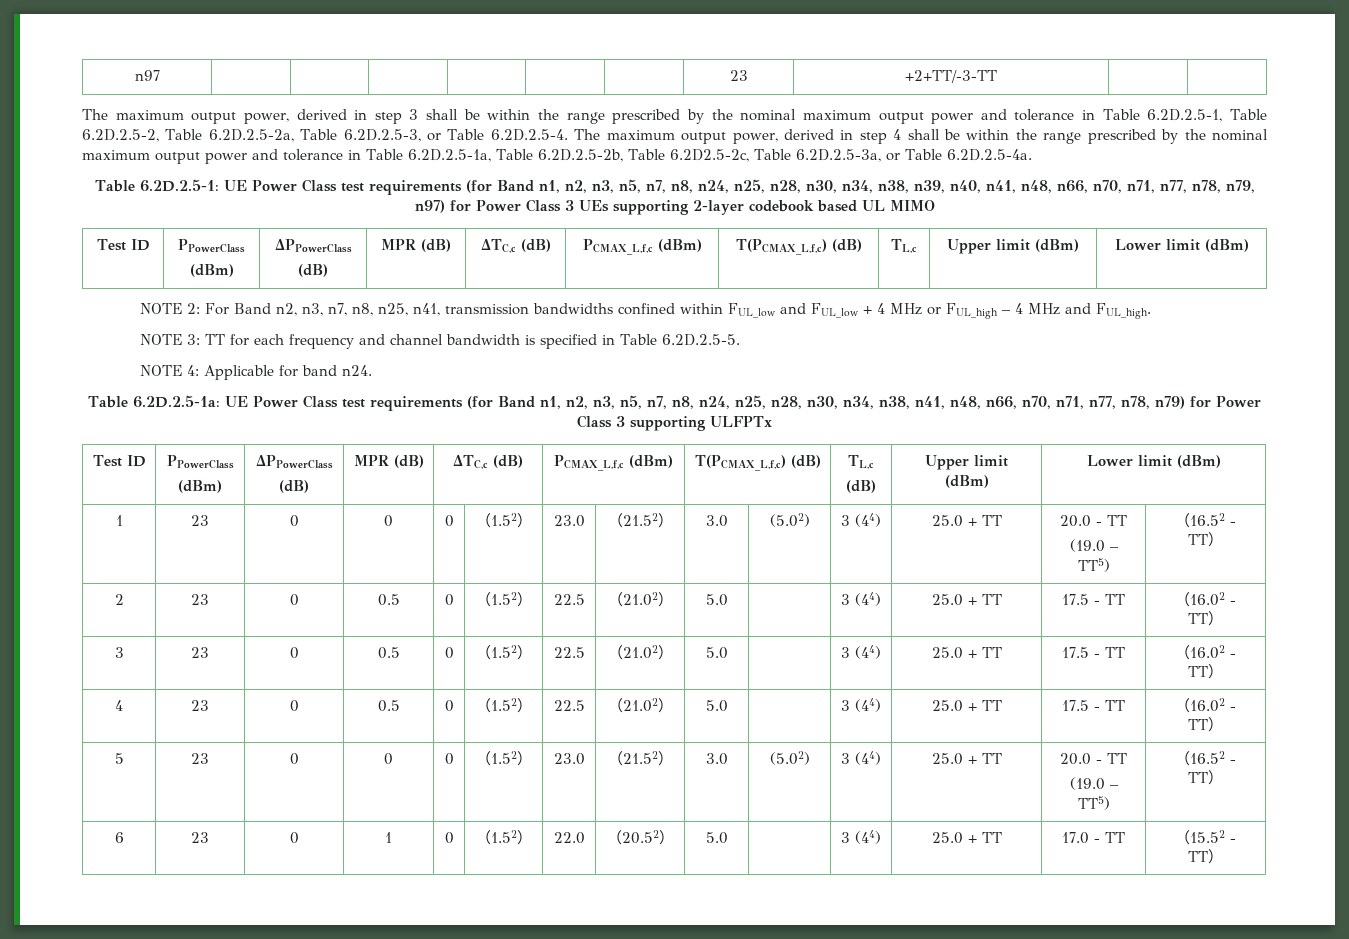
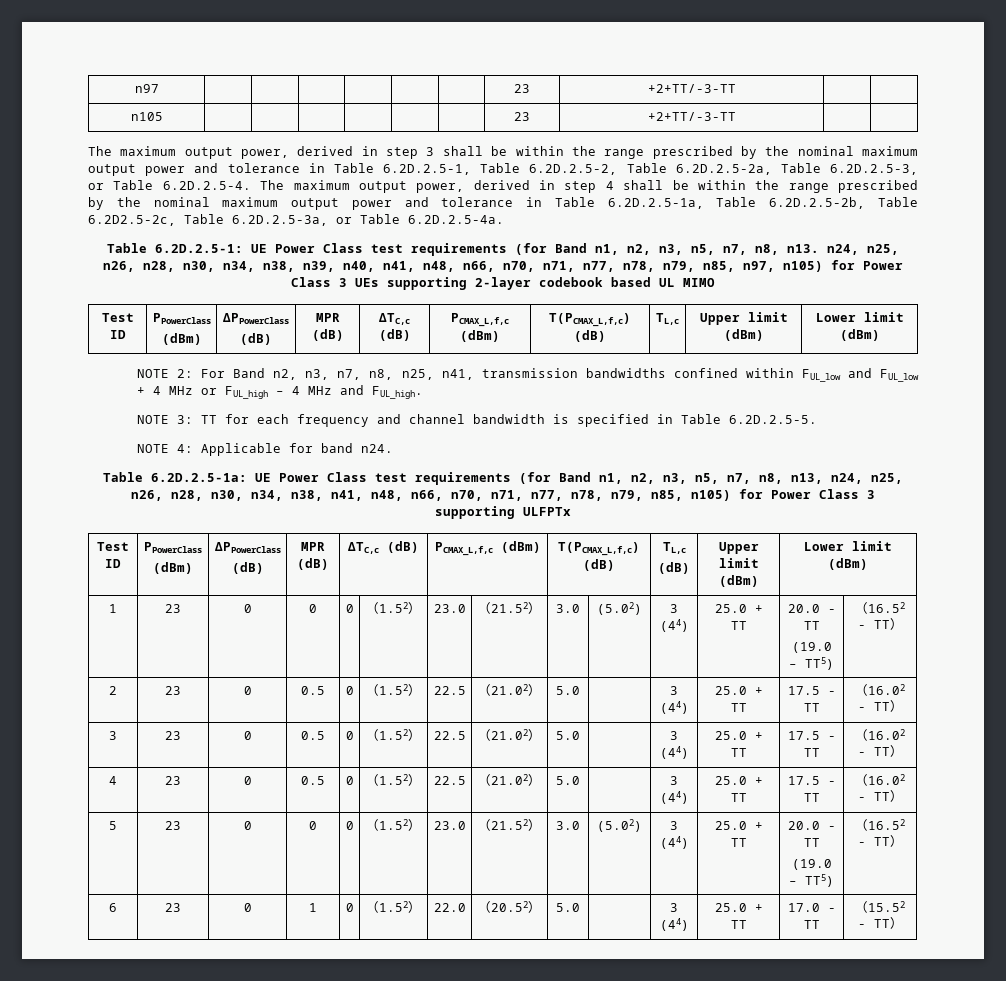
(997, 76) none -> [130,112,163,121] [514,112,530,121] [647,112,736,121] // n105 | | | | | | | 23 | +2+TT/-3-TT | |
[697,179,765,193] n24, n25, -> [787,244,899,255] [103,261,135,272] n13. n24, n25, n26,
[414,200,445,213] n97) -> [703,261,823,272] n85, n97, n105)
[698,395,766,409] n24, n25, -> [791,473,903,484] [131,490,163,501] n13, n24, n25, n26,
[1154,396,1185,409] n79) -> [611,490,731,501] n79, n85, n105)

